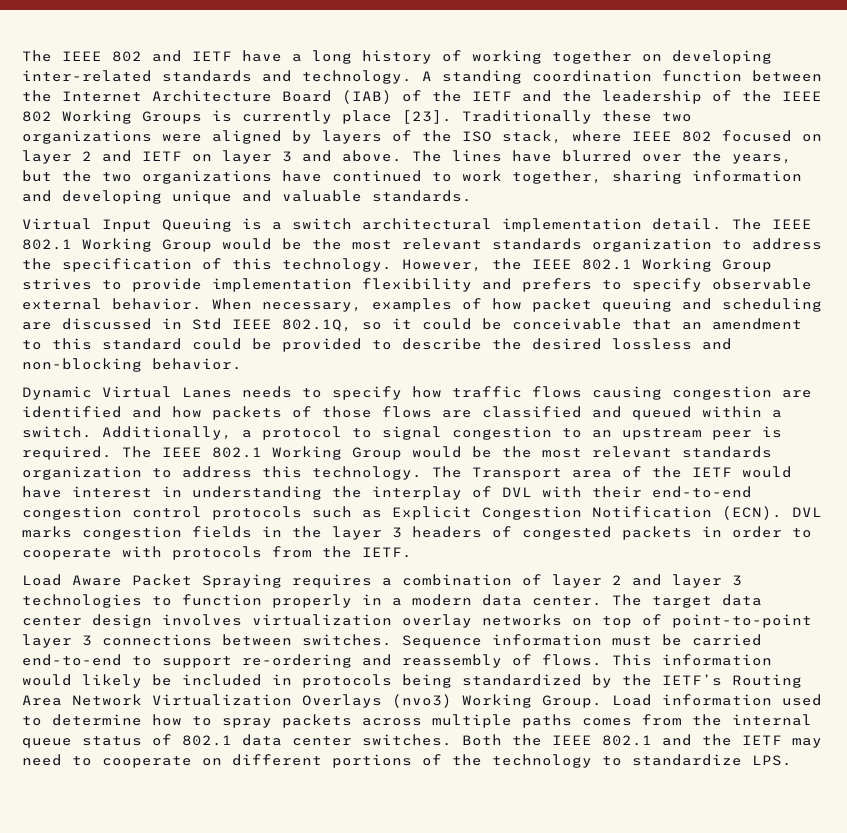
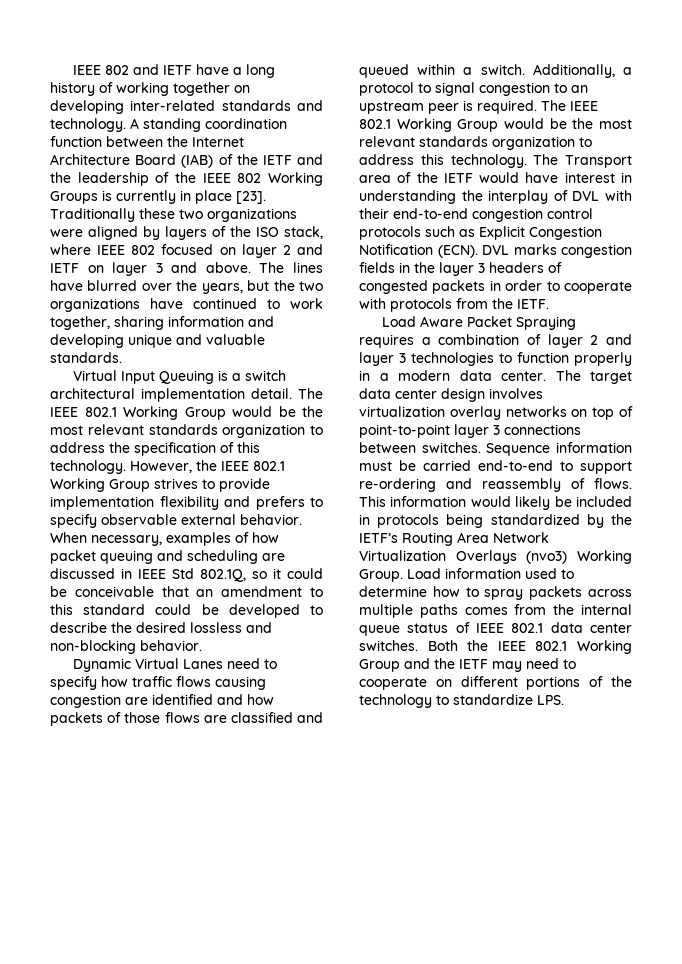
[22,50,52,62] The -> (73, 70) none
(332, 117) none -> [180,190,191,201] in
[192,318,272,330] Std IEEE -> [138,568,194,579] IEEE Std
[282,338,362,352] provided -> [228,604,300,618] developed
[242,386,292,398] needs -> [227,658,261,669] need
(172, 740) none -> [476,623,504,633] IEEE
(652, 740) none -> [577,640,632,654] [359,659,400,672] Working Group

